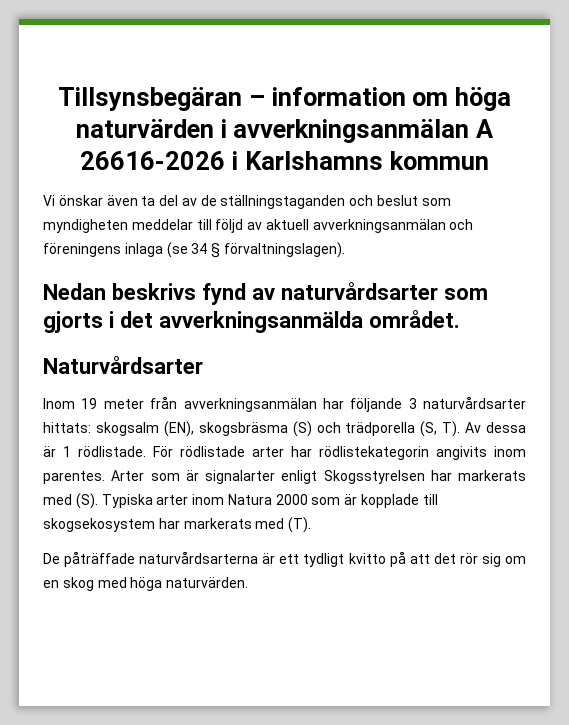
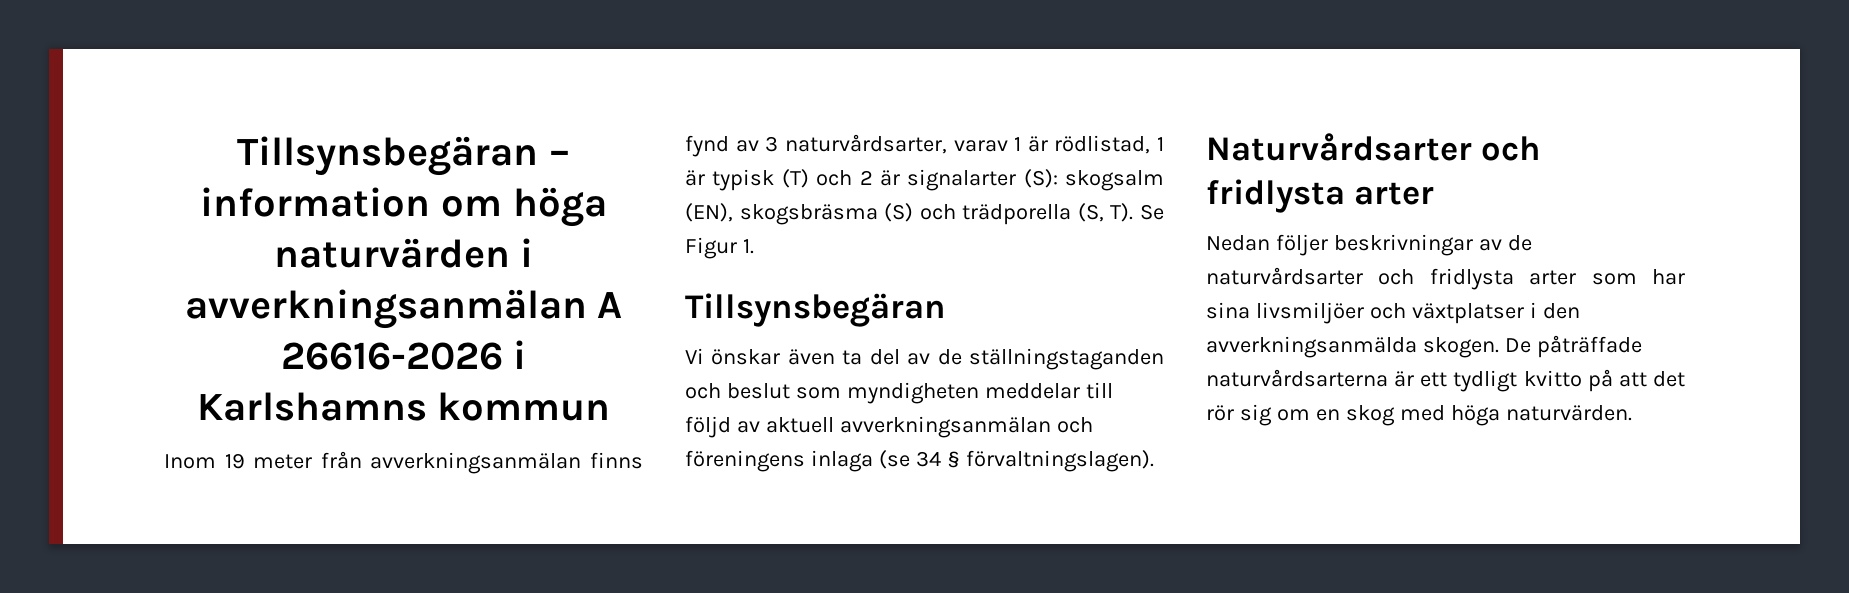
(489, 160) none -> [164,451,643,474] [685,134,1164,157] [685,169,1164,191] [685,203,1164,225] [685,237,754,259] [685,293,946,327] // Inom 19 meter från avverkningsanmälan finns fynd av 3 naturvårdsarter, varav 1 är rödlistad, 1 är typisk (T) och 2 är signalarter (S): skogsalm (EN), skogsbräsma (S) och trädporella (S, T). Se Figur 1. // Tillsynsbegäran
[43,282,488,305] [43,310,460,333] [43,356,203,374] [43,396,526,412] [43,421,526,437] [43,446,526,460] [43,470,526,484] [43,493,438,509] [43,517,312,533] Nedan beskrivs fynd av naturvårdsarter som gjorts i det avverkningsanmälda området. // Naturvårdsarter // Inom 19 meter från avverkningsanmälan har följande 3 naturvårdsarter hittats: skogsalm (EN), skogsbräsma (S) och trädporella (S, T). Av dessa är 1 rödlistade. För rödlistade arter har rödlistekategorin angivits inom parentes. Arter som är signalarter enligt Skogsstyrelsen har markerats med (S). Typiska arter inom Natura 2000 som är kopplade till skogsekosystem har markerats med (T). // -> [1206,133,1542,161] [1206,179,1435,213] [1206,234,1532,256] [1206,267,1685,290] [1206,302,1580,324] [1206,336,1499,358] Naturvårdsarter och fridlysta arter // Nedan följer beskrivningar av de naturvårdsarter och fridlysta arter som har sina livsmiljöer och växtplatser i den avverkningsanmälda skogen.

